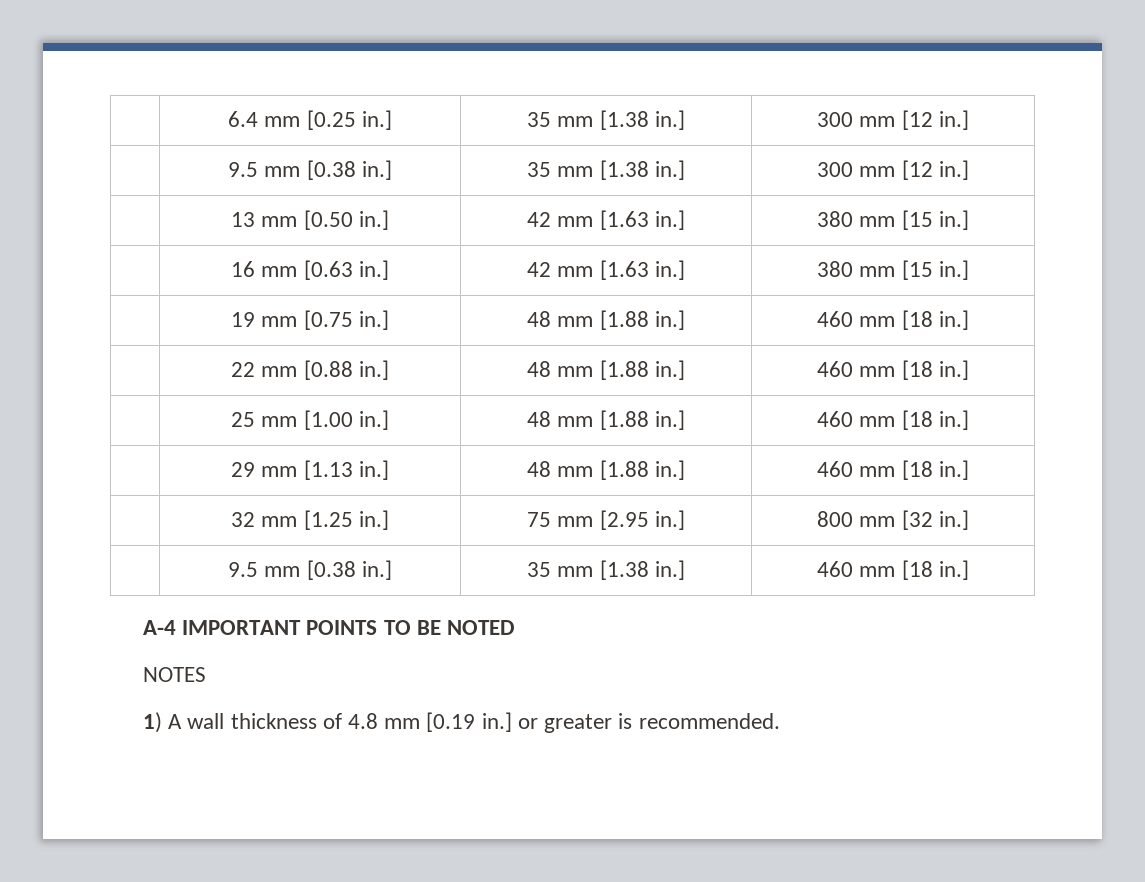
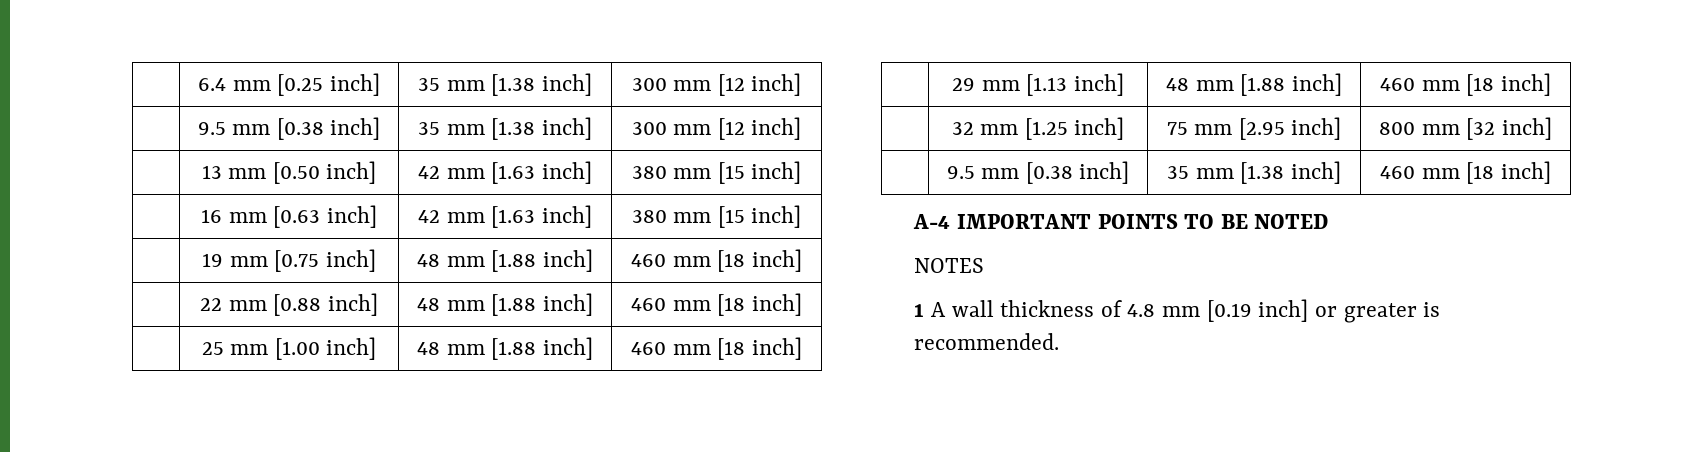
[361,110,392,130] [527,110,685,130] [817,110,969,130] [228,160,392,180] [527,160,685,180] [817,160,969,180] in.] | 35 mm [1.38 in.] | 300 mm [12 in.] // | 9.5 mm [0.38 in.] | 35 mm [1.38 in.] | 300 mm [12 in.] -> [329,73,380,96] [418,73,592,96] [631,73,802,96] [197,117,381,140] [418,117,592,140] [631,117,802,140] inch] | 35 mm [1.38 inch] | 300 mm [12 inch] // | 9.5 mm [0.38 inch] | 35 mm [1.38 inch] | 300 mm [12 inch]
[358,210,389,230] [527,210,685,230] [817,210,969,230] in.] | 42 mm [1.63 in.] | 380 mm [15 in.] -> [326,161,377,184] [418,161,592,184] [631,161,802,184] inch] | 42 mm [1.63 inch] | 380 mm [15 inch]
[358,260,389,280] [527,260,685,280] [817,260,969,280] in.] | 42 mm [1.63 in.] | 380 mm [15 in.] -> [326,205,377,228] [418,205,592,228] [631,205,802,228] inch] | 42 mm [1.63 inch] | 380 mm [15 inch]
[358,310,389,330] [527,310,685,330] [817,310,969,330] in.] | 48 mm [1.88 in.] | 460 mm [18 in.] -> [325,249,376,272] [417,249,593,272] [631,249,802,272] inch] | 48 mm [1.88 inch] | 460 mm [18 inch]
[358,360,389,380] [527,360,685,380] [817,360,969,380] in.] | 48 mm [1.88 in.] | 460 mm [18 in.] -> [327,293,378,316] [417,293,593,316] [631,293,802,316] inch] | 48 mm [1.88 inch] | 460 mm [18 inch]
[358,410,389,430] [527,410,685,430] [817,410,969,430] in.] | 48 mm [1.88 in.] | 460 mm [18 in.] -> [326,337,377,360] [417,337,593,360] [631,337,802,360] inch] | 48 mm [1.88 inch] | 460 mm [18 inch]
[358,460,389,480] [527,460,685,480] [817,460,969,480] in.] | 48 mm [1.88 in.] | 460 mm [18 in.] -> [1073,73,1124,96] [1166,73,1342,96] [1380,73,1551,96] inch] | 48 mm [1.88 inch] | 460 mm [18 inch]
[358,510,389,530] in.] -> [1074,117,1125,140] inch]
[654,510,685,530] in.] -> [1291,117,1342,140] inch]
[938,510,969,530] [228,560,392,580] [527,560,685,580] [817,560,969,580] in.] // | 9.5 mm [0.38 in.] | 35 mm [1.38 in.] | 460 mm [18 in.] -> [1501,117,1552,140] [946,161,1130,184] [1167,161,1341,184] [1380,161,1551,184] inch] // | 9.5 mm [0.38 inch] | 35 mm [1.38 inch] | 460 mm [18 inch]
[142,712,162,733] 1) -> [914,304,925,317] 1
[481,712,512,732] in.] -> [1258,299,1309,322] inch]

